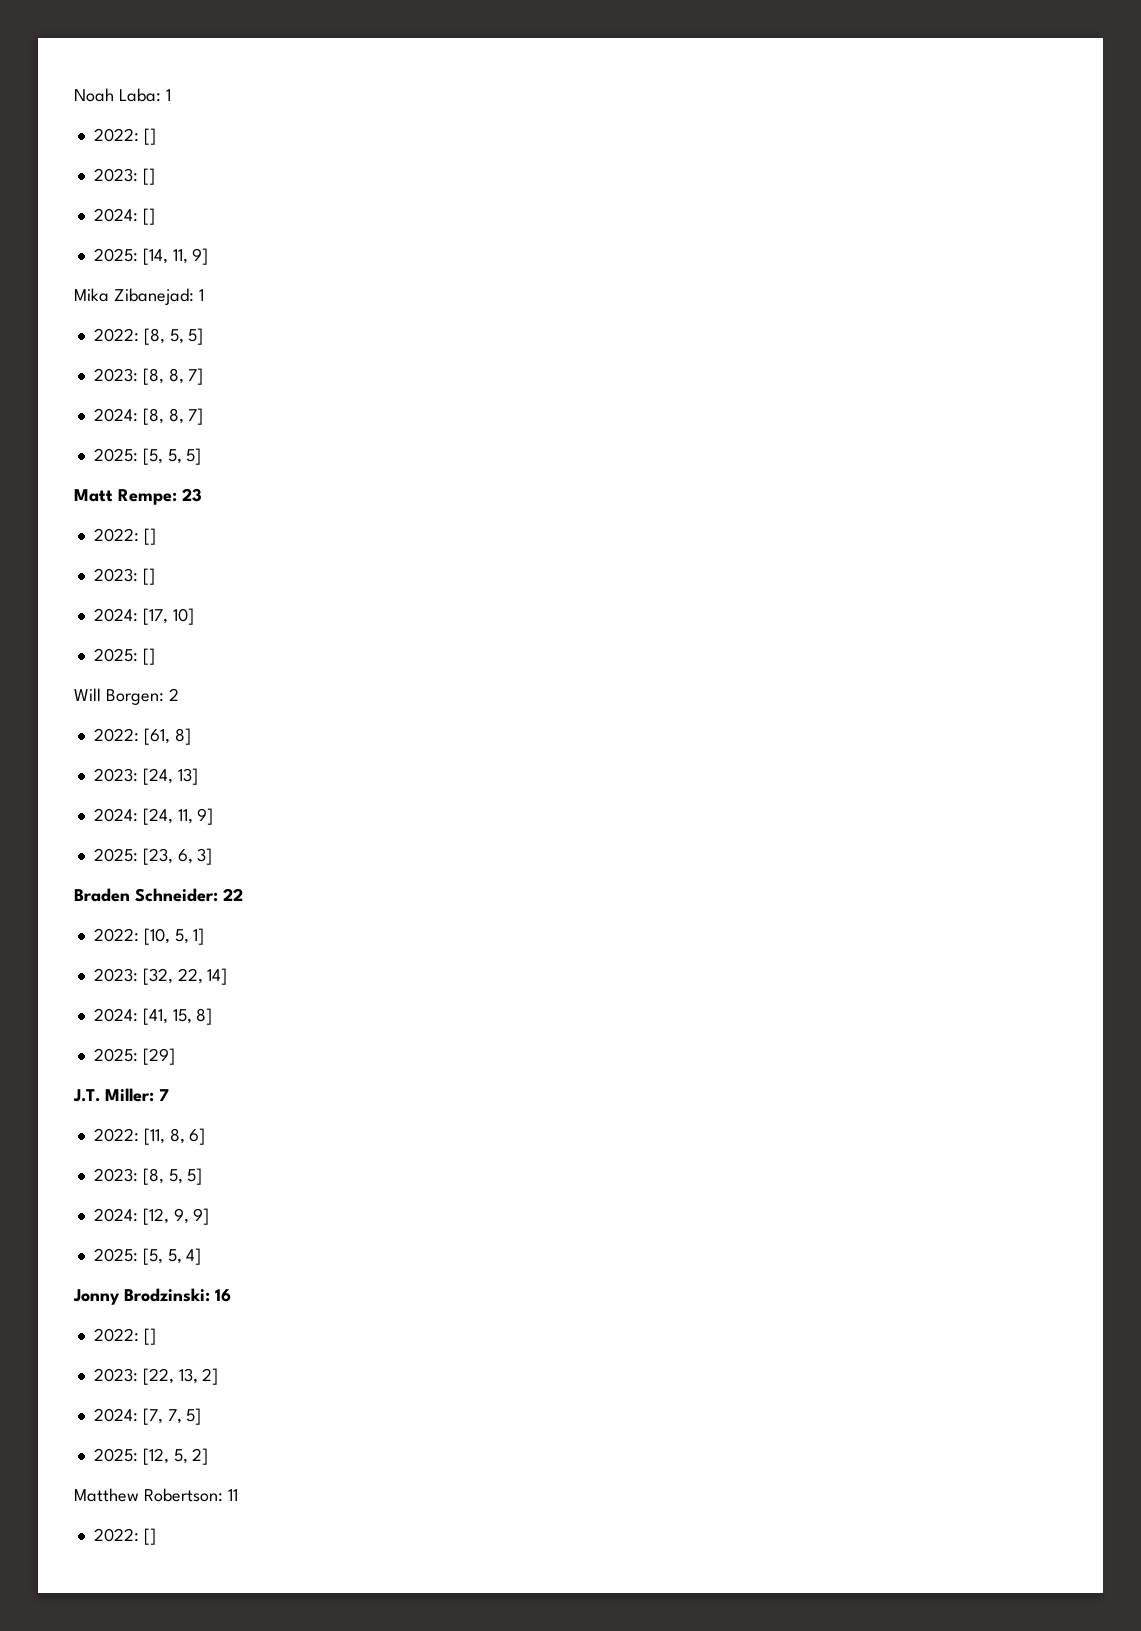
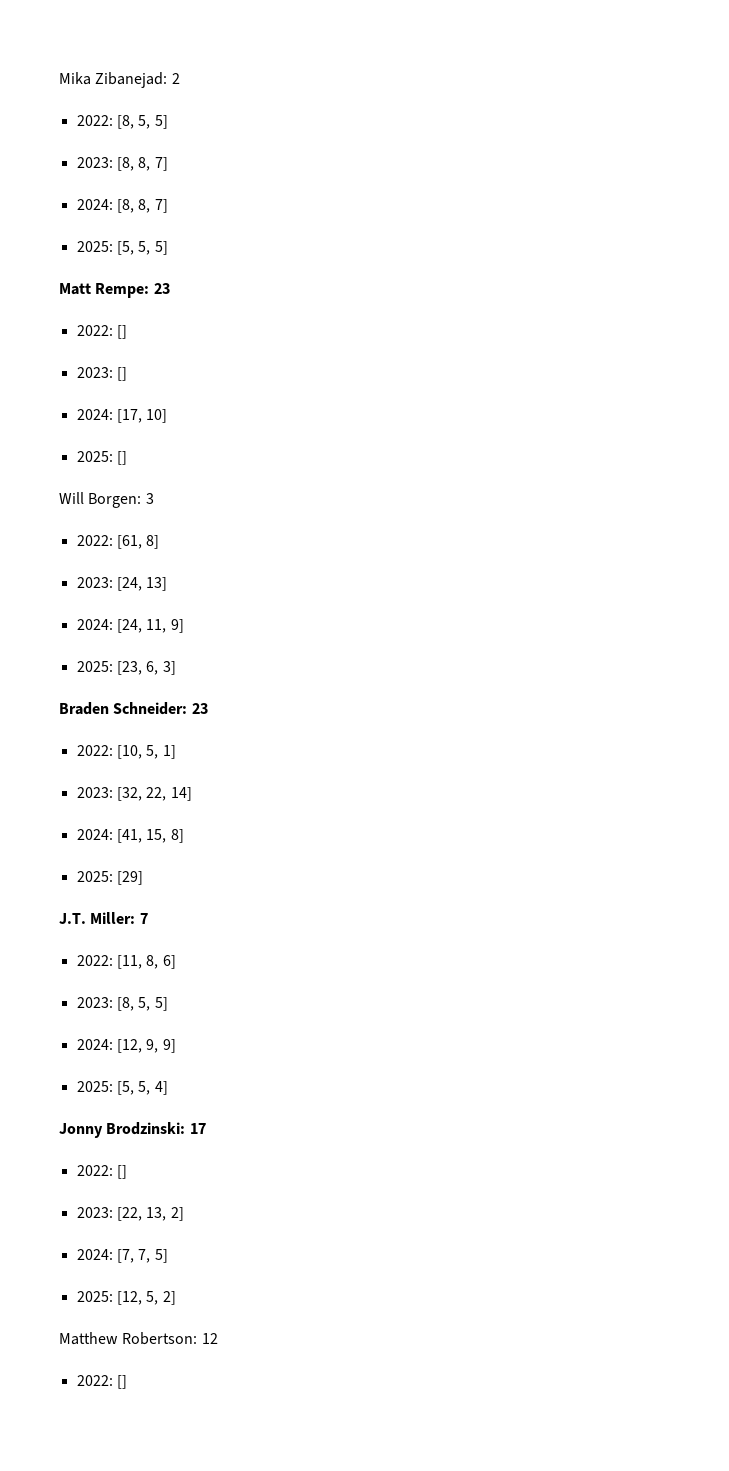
[74,88,171,102] [93,128,156,145] [93,168,155,185] [93,208,155,225] [93,248,209,265] Noah Laba: 1 // 2022: [] // 2023: [] // 2024: [] // 2025: [14, 11, 9] // -> (59, 78) none
[198,289,204,301] 1 -> [171,73,180,84] 2
[168,688,179,701] 2 -> [145,493,154,504] 3
[222,888,243,901] 22 -> [191,703,208,714] 23
[214,1289,231,1302] 16 -> [189,1123,206,1134] 17
[227,1489,238,1501] 11 -> [201,1333,218,1344] 12

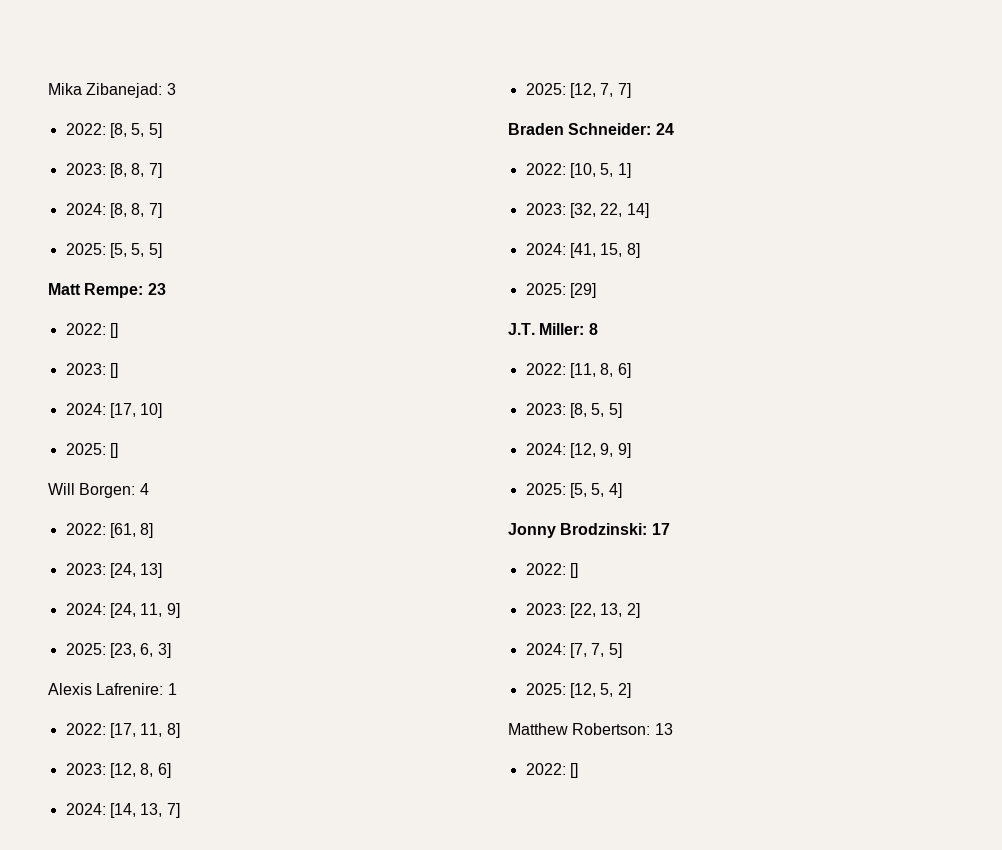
[171,73,180,84] 2 -> [166,83,176,95] 3
[145,493,154,504] 3 -> [139,483,149,495] 4
(176, 668) none -> [48,683,177,695] [65,723,180,738] [65,763,171,778] [65,803,180,818] [525,83,631,98] // Alexis Lafrenire: 1 // 2022: [17, 11, 8] // 2023: [12, 8, 6] // 2024: [14, 13, 7] // 2025: [12, 7, 7]
[191,703,208,714] 23 -> [655,123,674,135] 24
[139,913,148,924] 7 -> [588,323,598,335] 8
[201,1333,218,1344] 12 -> [654,723,673,735] 13

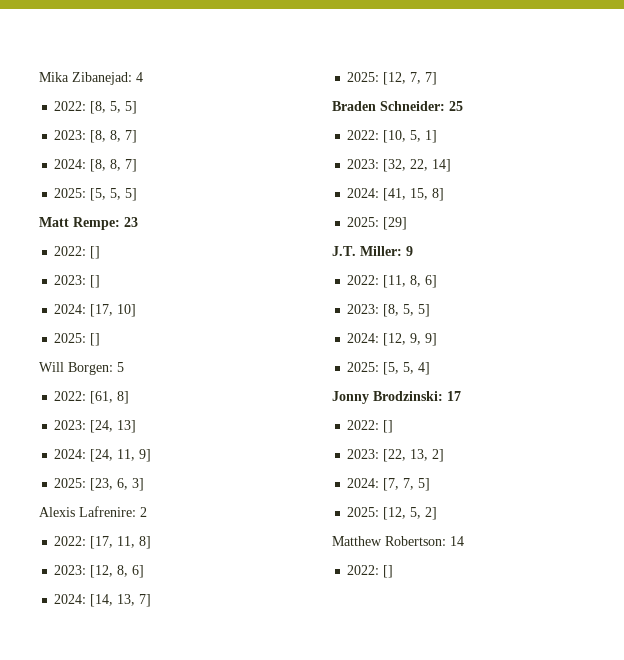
[166,83,176,95] 3 -> [136,72,143,82] 4
[139,483,149,495] 4 -> [117,362,124,372] 5
[167,683,177,695] 1 -> [140,507,147,517] 2
[655,123,674,135] 24 -> [449,101,463,111] 25
[588,323,598,335] 8 -> [406,246,413,256] 9
[654,723,673,735] 13 -> [450,536,464,546] 14

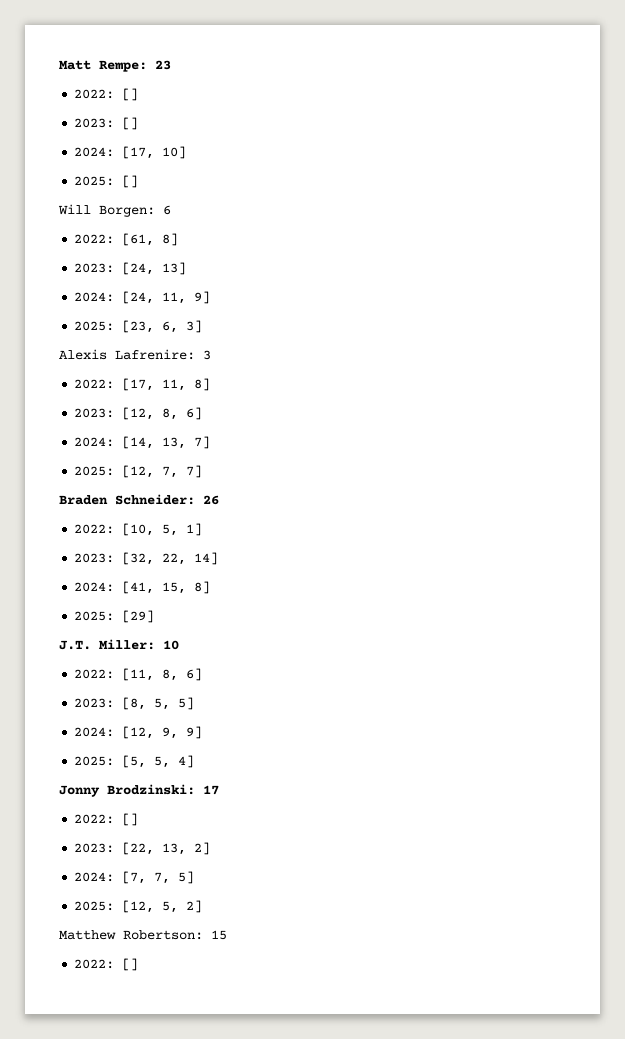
[39,72,143,85] [54,101,138,114] [54,130,138,143] [54,159,138,172] [54,188,138,201] Mika Zibanejad: 4 // 2022: [8, 5, 5] // 2023: [8, 8, 7] // 2024: [8, 8, 7] // 2025: [5, 5, 5] // -> (59, 65) none
[117,362,124,372] 5 -> [163,205,171,215] 6
[140,507,147,517] 2 -> [203,350,211,360] 3
[449,101,463,111] 25 -> [203,495,219,505] 26
[406,246,413,256] 9 -> [163,640,179,650] 10
[450,536,464,546] 14 -> [211,930,227,940] 15

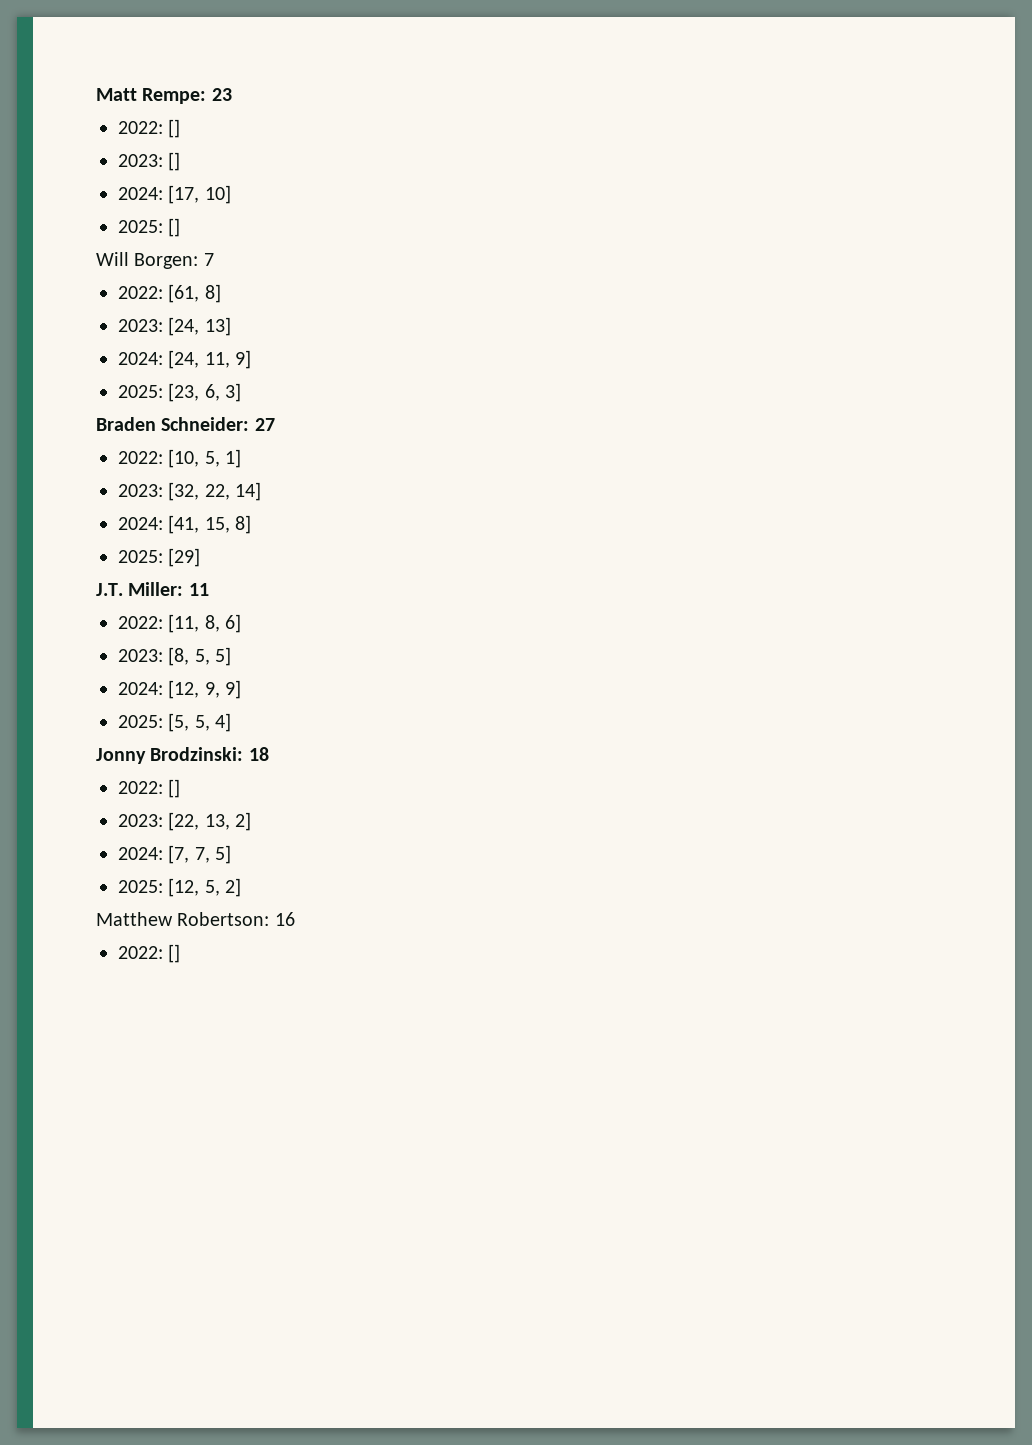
[163,205,171,215] 6 -> [203,253,214,266] 7
[59,349,211,360] [74,378,211,391] [74,407,203,420] [74,436,211,449] [74,465,203,478] // Alexis Lafrenire: 3 // 2022: [17, 11, 8] // 2023: [12, 8, 6] // 2024: [14, 13, 7] // 2025: [12, 7, 7] -> (242, 392) none
[203,495,219,505] 26 -> [254,418,275,431] 27
[163,640,179,650] 10 -> [188,583,209,596] 11
[203,785,219,795] 17 -> [248,747,269,761] 18
[211,930,227,940] 15 -> [274,912,295,926] 16

